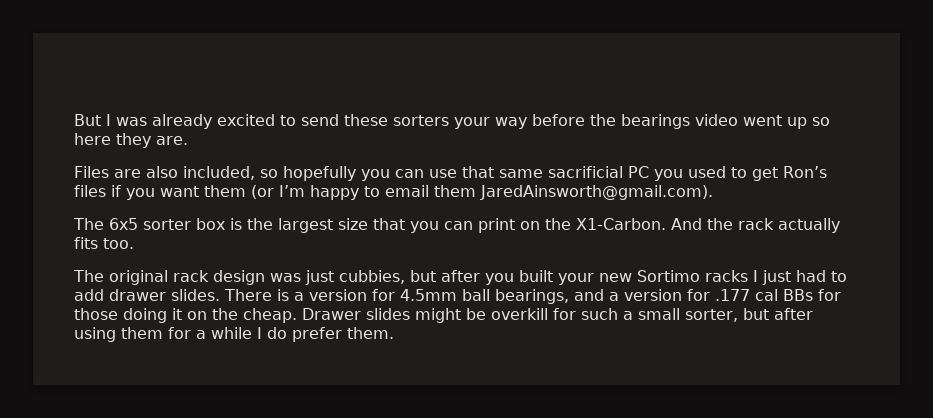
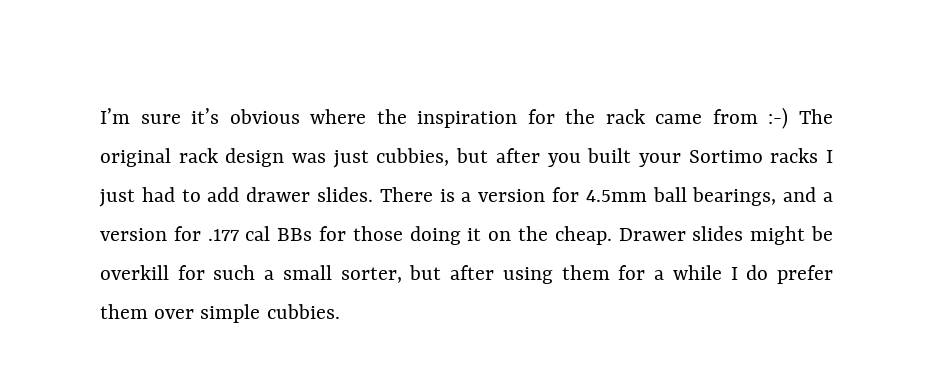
[74,114,830,129] [74,133,188,148] [74,166,827,181] [74,185,713,200] [73,218,840,233] [74,237,134,249] But I was already excited to send these sorters your way before the bearings video went up so here they are. // Files are also included, so hopefully you can use that same sacrificial PC you used to get Ron’s files if you want them (or I’m happy to email them JaredAinsworth@gmail.com). // The 6x5 sorter box is the largest size that you can print on the X1-Carbon. And the rack actually fits too. // -> [100,107,789,129] I’m sure it’s obvious where the inspiration for the rack came from :-)
[599,273,632,282] new -> (681, 160) none
[347,327,394,339] them. -> [100,304,340,323] them over simple cubbies.

